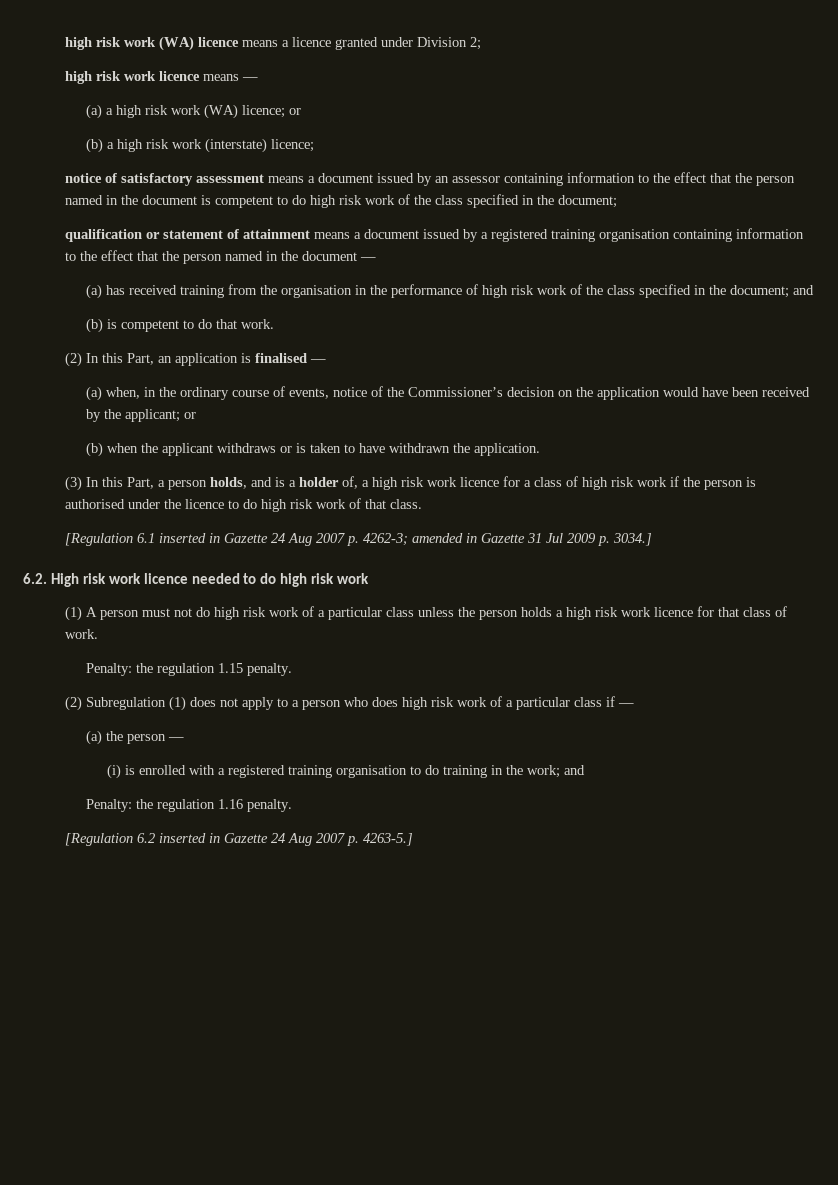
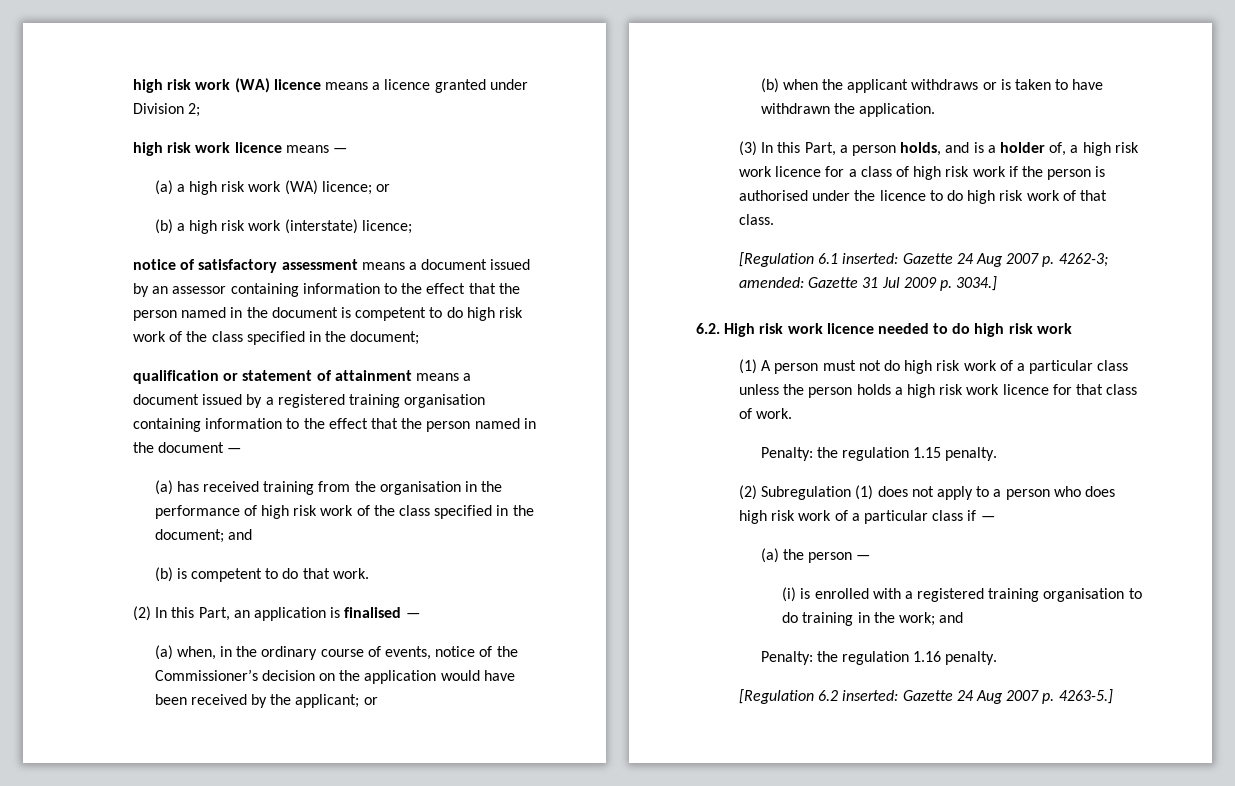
[159,533,221,543] inserted in -> [842,253,899,264] inserted:
[412,533,478,543] amended in -> [739,277,805,288] amended:
[159,833,221,843] inserted in -> [842,690,899,701] inserted:

